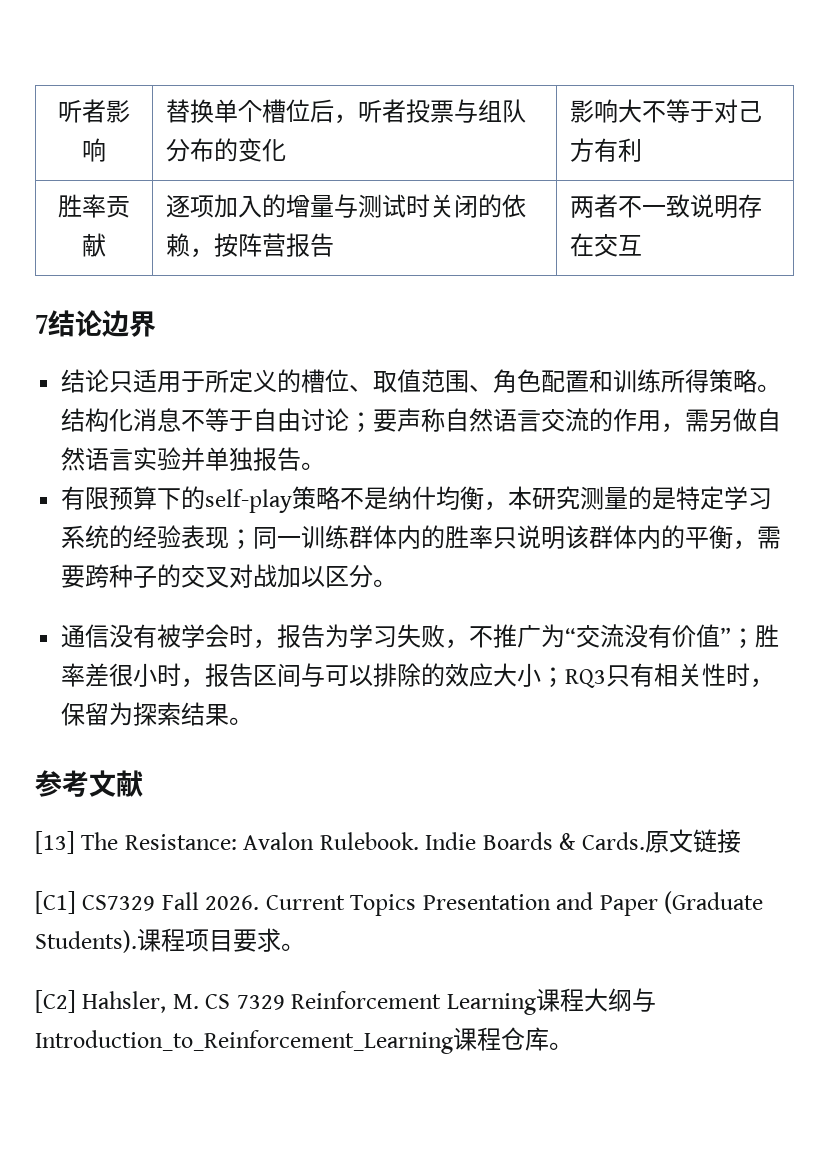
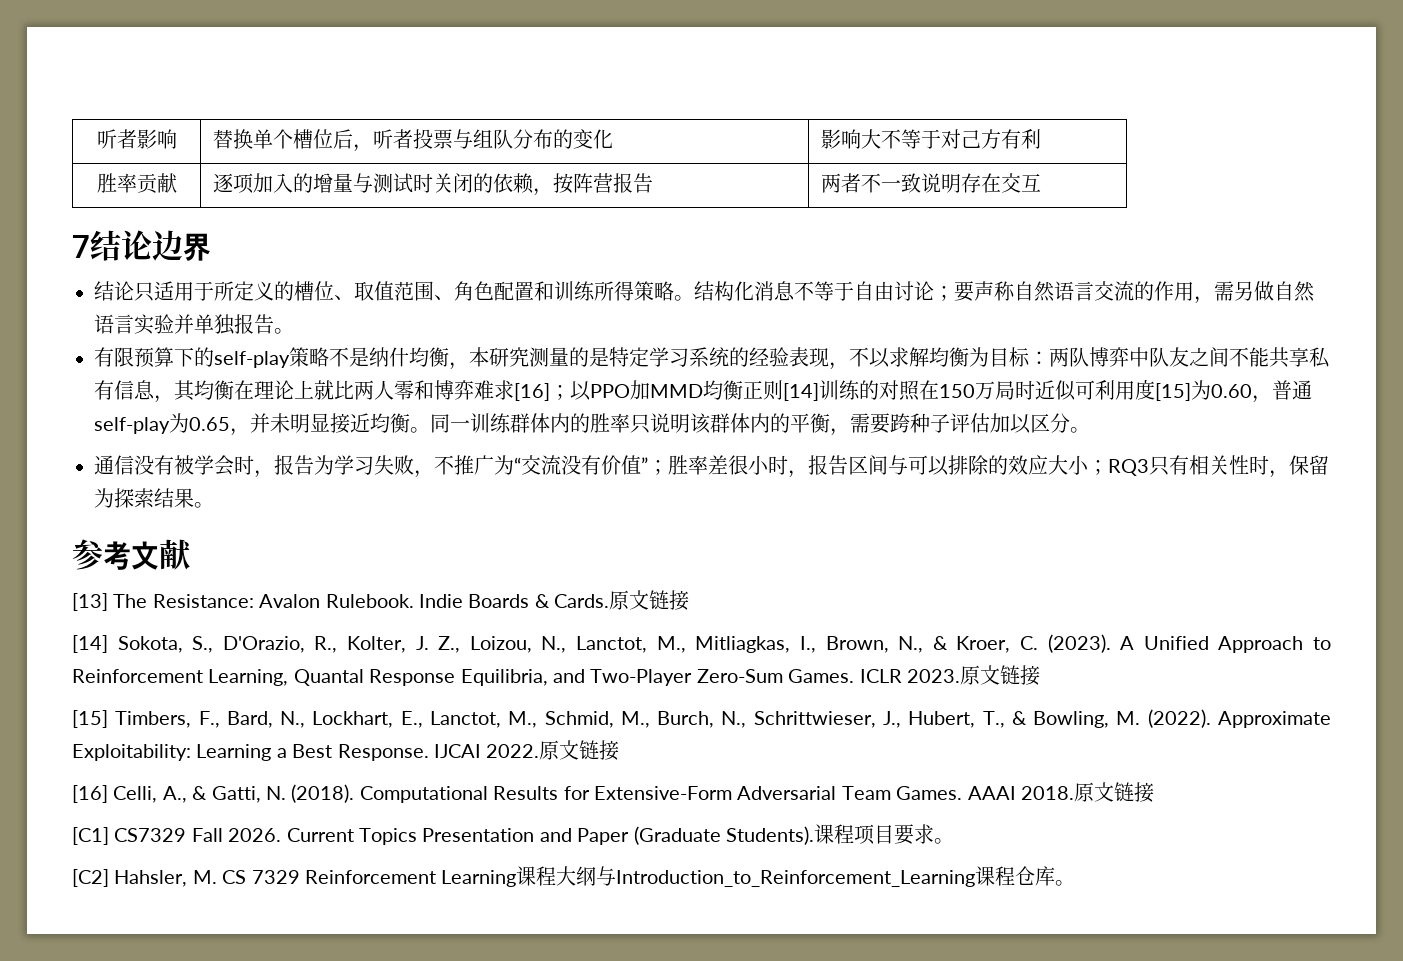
[229,529,254,550] ； -> [829,347,1330,370] [94,379,1312,403] [94,413,430,436] ，不以求解均衡为目标：两队博弈中队友之间不能共享私有信息，其均衡在理论上就比两人零和博弈难求[16]；以PPO加MMD均衡正则[14]训练的对照在150万局时近似可利用度[15]为0.60，普通self-play为0.65，并未明显接近均衡。
[157,564,278,588] 的交叉对战 -> [950,413,990,433] 评估
(741, 841) none -> [72,634,1331,653] [72,665,1040,686] [72,709,1331,728] [72,740,620,761] [72,782,1154,803] // [14] Sokota, S., D'Orazio, R., Kolter, J. Z., Loizou, N., Lanctot, M., Mitliagkas, I., Brown, N., & Kroer, C. (2023). A Unified Approach to Reinforcement Learning, Quantal Response Equilibria, and Two-Player Zero-Sum Games. ICLR 2023.原文链接 // [15] Timbers, F., Bard, N., Lockhart, E., Lanctot, M., Schmid, M., Burch, N., Schrittwieser, J., Hubert, T., & Bowling, M. (2022). Approximate Exploitability: Learning a Best Response. IJCAI 2022.原文链接 // [16] Celli, A., & Gatti, N. (2018). Computational Results for Extensive-Form Adversarial Team Games. AAAI 2018.原文链接

